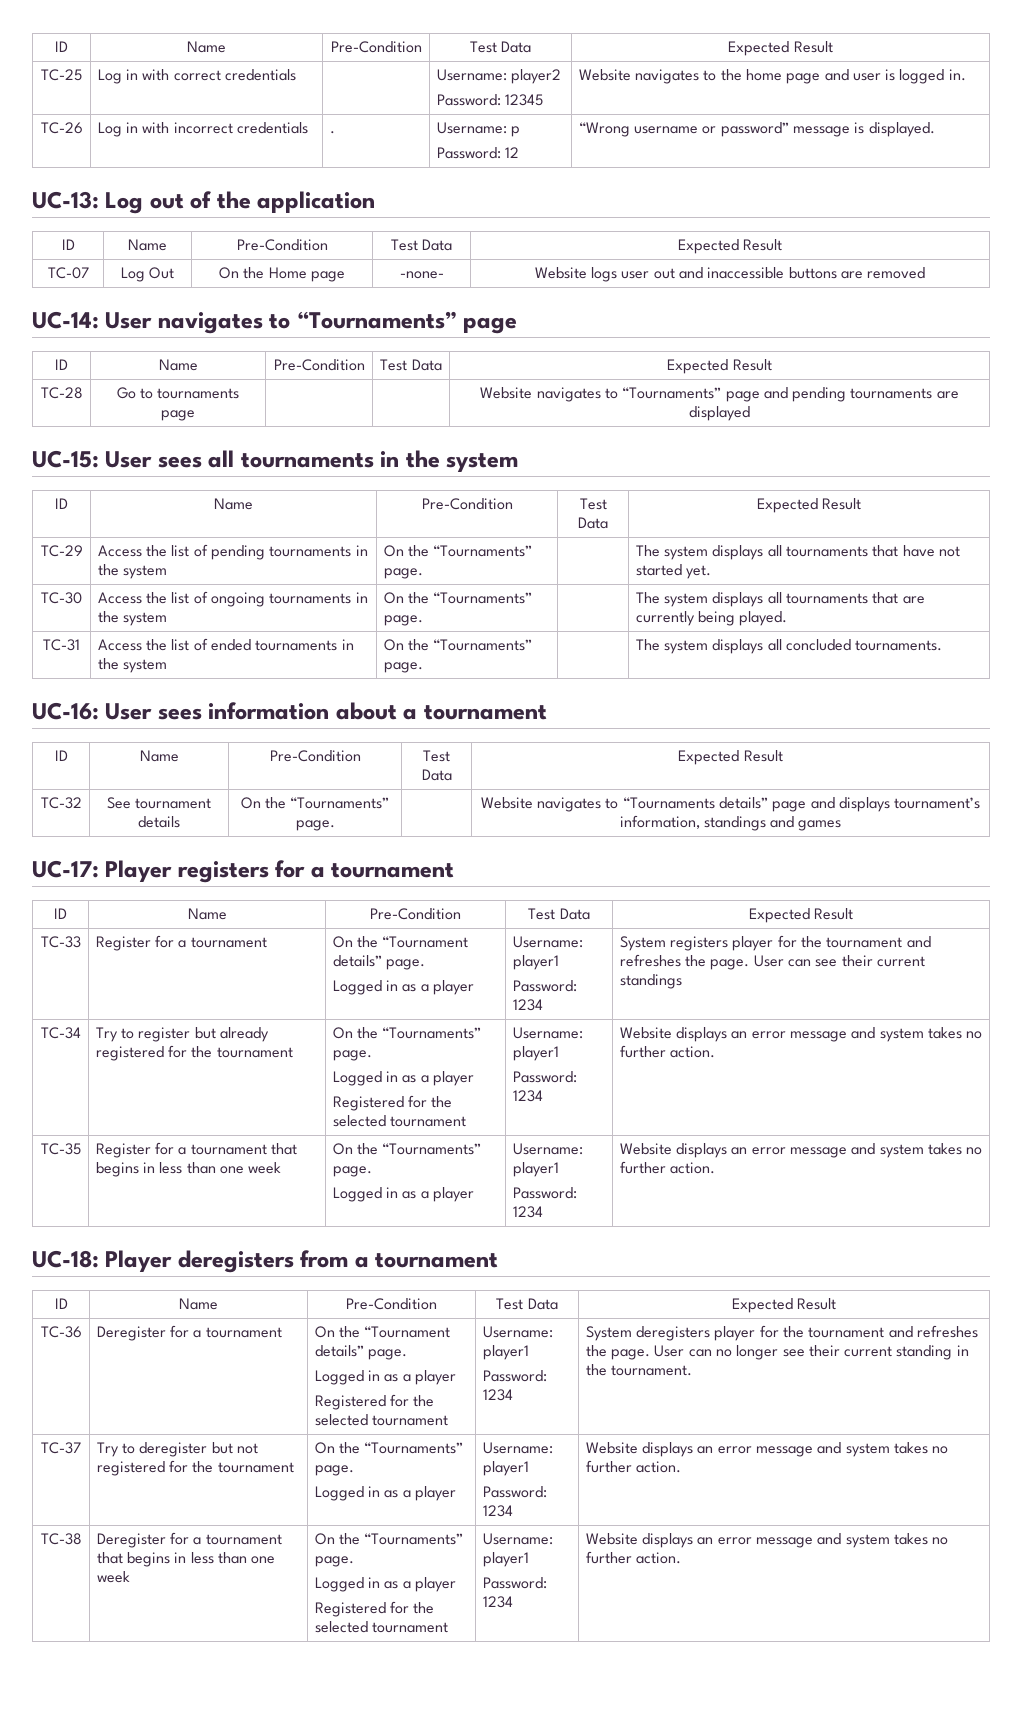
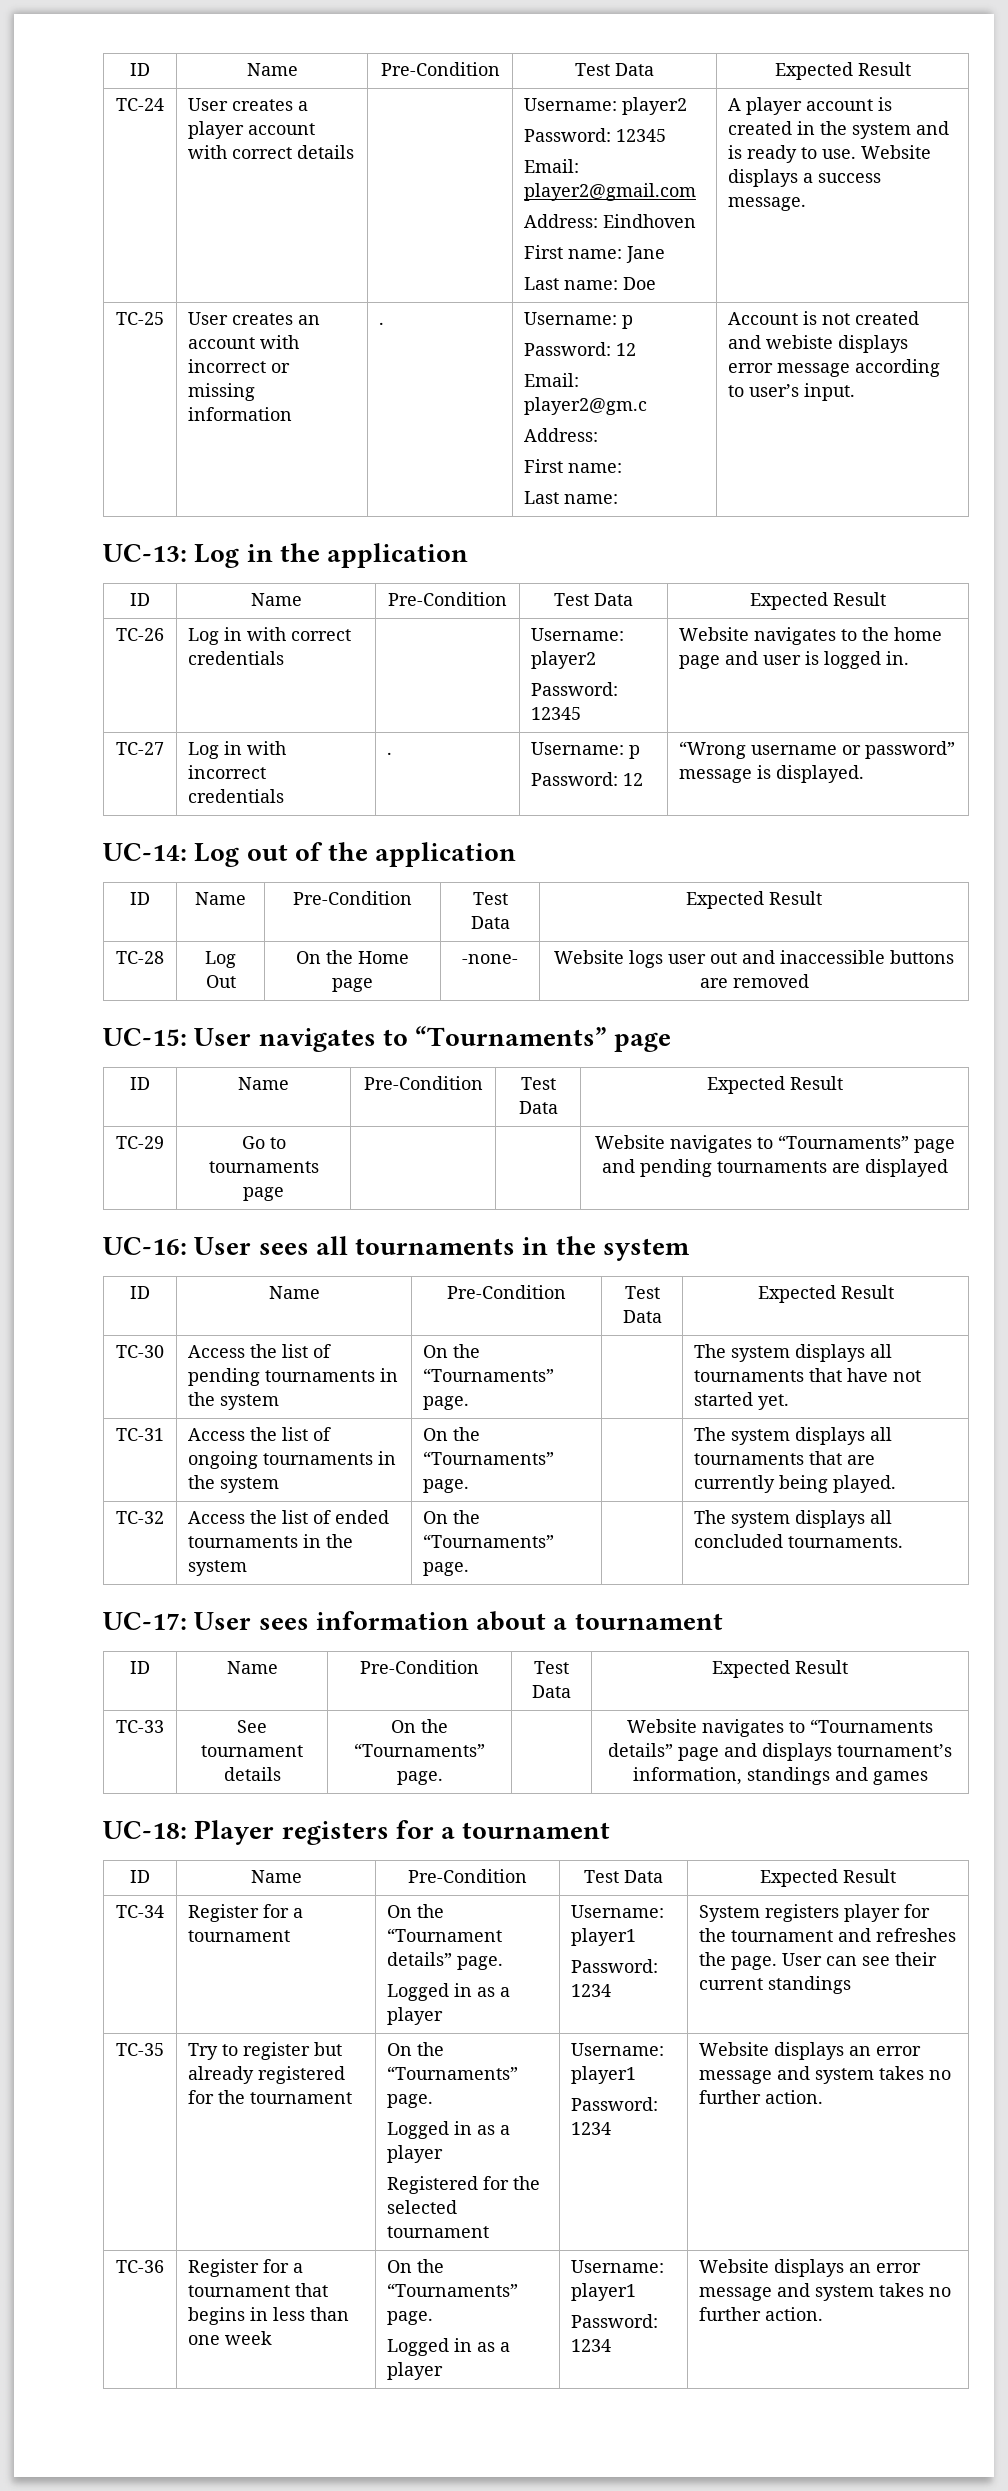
[55,41,68,52] [187,41,226,53] [330,41,422,53] [469,41,532,53] [728,41,833,56] [41,69,82,81] ID | Name | Pre-Condition | Test Data | Expected Result // TC-25 -> [130,63,150,76] [246,63,298,76] [380,62,500,76] [575,63,654,76] [774,62,911,80] [116,98,164,111] [188,98,309,111] [188,121,316,139] [188,145,355,159] [524,97,688,115] [524,128,667,142] [524,159,580,173] [524,183,697,201] [524,214,697,228] [524,245,666,263] [524,277,657,290] [728,97,893,115] [728,121,950,139] [728,145,932,163] [728,169,882,187] [728,197,807,211] [116,312,164,325] [188,312,321,325] [188,335,300,349] [188,359,291,373] [188,383,256,401] [188,407,293,421] [379,322,385,325] [524,312,634,329] [524,342,637,356] [524,373,580,387] [524,397,648,415] [524,428,599,442] [524,459,623,473] [524,491,619,504] [728,311,920,325] [728,335,909,353] [728,359,941,377] [728,383,856,401] [103,543,469,568] [130,593,150,606] [250,593,302,606] [388,592,507,606] [554,593,633,606] [750,592,886,610] [116,628,164,641] ID | Name | Pre-Condition | Test Data | Expected Result // TC-24 | User creates a player account with correct details | | Username: player2 // Password: 12345 // Email: player2@gmail.com // Address: Eindhoven // First name: Jane // Last name: Doe | A player account is created in the system and is ready to use. Website displays a success message. // TC-25 | User creates an account with incorrect or missing information | . | Username: p // Password: 12 // Email: player2@gm.c // Address: // First name: // Last name: | Account is not created and webiste displays error message according to user’s input. // UC-13: Log in the application // ID | Name | Pre-Condition | Test Data | Expected Result // TC-26
[40,122,83,134] TC-26 -> [116,742,164,755] TC-27
[32,191,99,209] UC-13: -> [103,843,187,861] UC-14:
[47,267,89,279] TC-07 -> [116,951,164,964] TC-28
[32,311,99,329] UC-14: -> [103,1028,187,1046] UC-15:
[40,387,83,399] TC-28 -> [116,1136,164,1149] TC-29
[32,450,99,468] UC-15: -> [103,1237,187,1255] UC-16:
[40,545,83,557] TC-29 -> [116,1345,164,1358] TC-30
[41,592,82,604] TC-30 -> [116,1428,164,1441] TC-31
[43,639,80,651] TC-31 -> [116,1511,164,1524] TC-32
[32,702,99,720] UC-16: -> [103,1612,187,1630] UC-17:
[40,797,82,809] TC-32 -> [116,1720,164,1733] TC-33
[32,860,99,878] UC-17: -> [103,1821,187,1839] UC-18:
[40,936,81,948] TC-33 -> [116,1905,164,1918] TC-34
[40,1027,81,1039] TC-34 -> [116,2043,164,2056] TC-35
[40,1143,81,1155] TC-35 -> [116,2260,164,2273] TC-36
[32,1250,499,1273] [54,1298,68,1309] [179,1298,218,1310] [346,1298,438,1310] [496,1298,558,1310] [731,1298,837,1313] [40,1326,82,1338] [96,1325,282,1341] [314,1326,451,1338] [314,1345,407,1360] [314,1370,456,1385] [314,1394,435,1410] [314,1414,448,1426] [482,1326,553,1338] [482,1345,529,1360] [482,1370,547,1382] [482,1389,513,1401] [585,1325,978,1341] [585,1345,969,1360] [585,1364,692,1376] [41,1442,81,1454] [96,1442,258,1457] [96,1460,294,1476] [314,1442,464,1454] [314,1465,354,1476] [314,1486,456,1501] [482,1442,553,1454] [482,1461,529,1476] [482,1486,547,1498] [482,1505,513,1517] [585,1442,949,1457] [585,1460,681,1473] [40,1533,82,1545] [96,1532,282,1548] [96,1552,276,1567] [96,1571,130,1583] [314,1533,464,1545] [314,1556,354,1567] [314,1577,456,1592] [314,1601,435,1617] [314,1621,448,1633] [482,1533,553,1545] [482,1552,529,1567] [482,1577,547,1589] [482,1596,513,1608] [585,1533,949,1548] [585,1551,681,1564] // UC-18: Player deregisters from a tournament // ID | Name | Pre-Condition | Test Data | Expected Result // TC-36 | Deregister for a tournament | On the “Tournament details” page. // Logged in as a player // Registered for the selected tournament | Username: player1 // Password: 1234 | System deregisters player for the tournament and refreshes the page. User can no longer see their current standing in the tournament. // TC-37 | Try to deregister but not registered for the tournament | On the “Tournaments” page. // Logged in as a player | Username: player1 // Password: 1234 | Website displays an error message and system takes no further action. // TC-38 | Deregister for a tournament that begins in less than one week | On the “Tournaments” page. // Logged in as a player // Registered for the selected tournament | Username: player1 // Password: 1234 | Website displays an error message and system takes no further action. -> (824, 2314) none

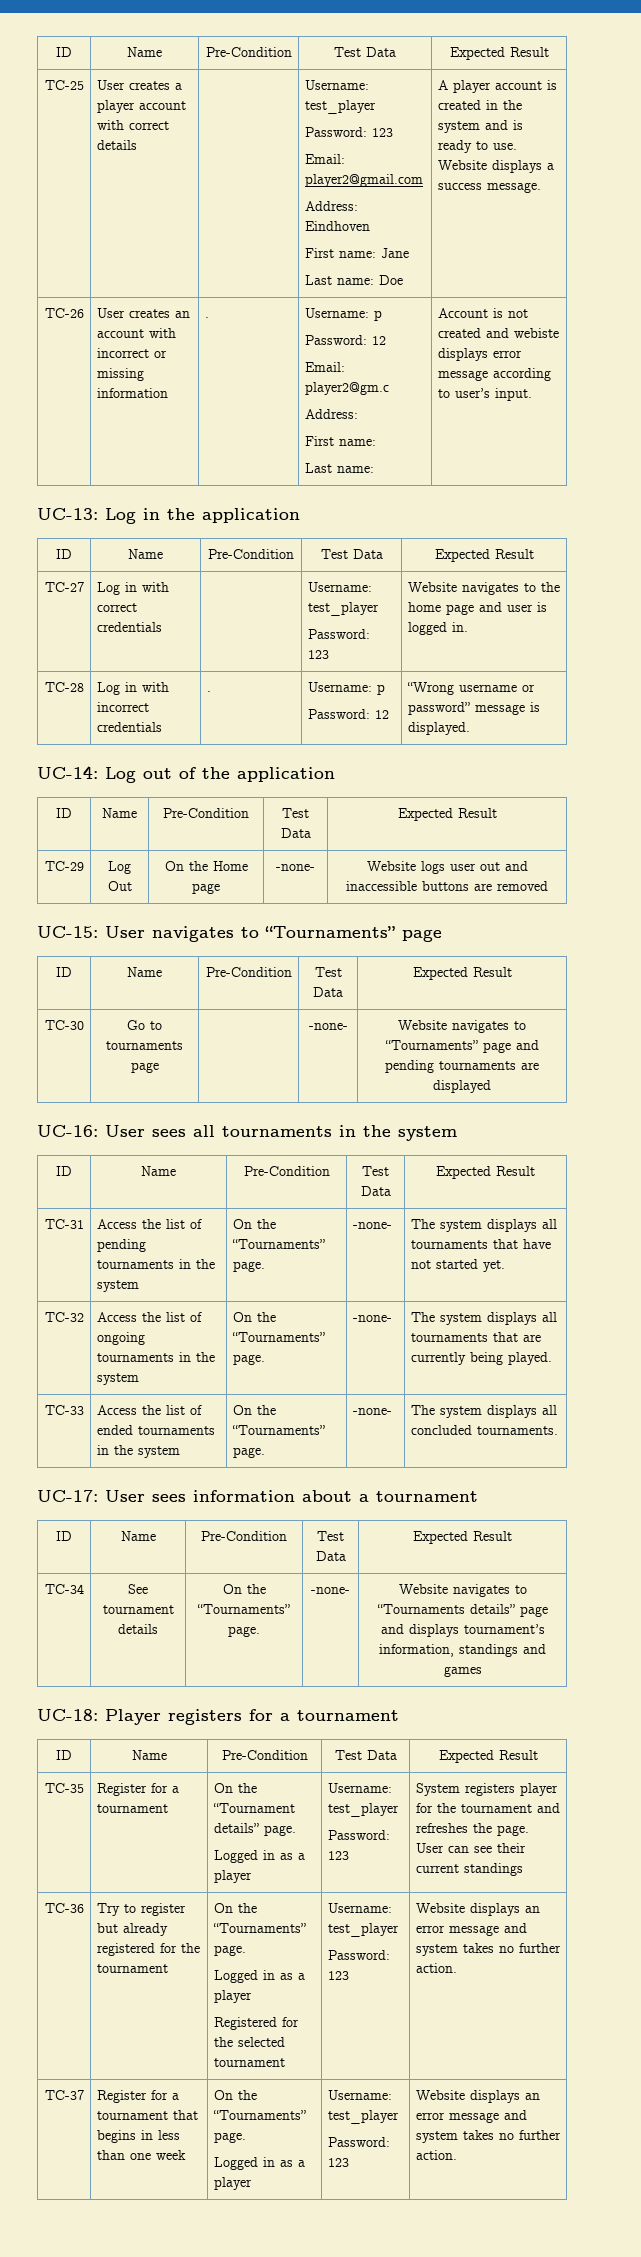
[130,63,150,76] [246,63,298,76] [380,62,500,76] [575,63,654,76] [774,62,911,80] [116,98,164,111] ID | Name | Pre-Condition | Test Data | Expected Result // TC-24 -> [56,47,72,57] [127,47,162,57] [205,47,292,57] [334,47,396,57] [449,47,549,60] [44,80,84,90] ID | Name | Pre-Condition | Test Data | Expected Result // TC-25
[622,97,688,115] [524,128,667,142] player2 // Password: 12345 -> [304,100,376,114] [304,127,393,137] test_player // Password: 123
[116,312,164,325] TC-25 -> [44,308,84,318] TC-26
[116,628,164,641] TC-26 -> [44,582,84,592] TC-27
[531,651,597,669] [531,682,619,696] [531,707,582,720] player2 // Password: 12345 -> [307,602,379,616] [307,629,370,639] [307,650,329,659] test_player // Password: 123
[116,742,164,755] TC-27 -> [44,682,84,692] TC-28
[116,951,164,964] TC-28 -> [44,861,84,871] TC-29
[116,1136,164,1149] TC-29 -> [44,1020,84,1030] TC-30
(284, 1194) none -> [308,1023,348,1030] -none-
[116,1345,164,1358] TC-30 -> [44,1219,84,1229] TC-31
(470, 1403) none -> [352,1222,392,1229] -none-
[116,1428,164,1441] TC-31 -> [44,1312,84,1322] TC-32
(470, 1486) none -> [352,1315,392,1322] -none-
[116,1511,164,1524] TC-32 -> [44,1405,84,1415] TC-33
(470, 1569) none -> [352,1408,392,1415] -none-
[116,1720,164,1733] TC-33 -> [44,1584,84,1594] TC-34
(443, 1778) none -> [311,1587,350,1594] -none-
[116,1905,164,1918] TC-34 -> [44,1783,84,1793] TC-35
[571,1928,637,1946] [571,1959,659,1973] [571,1984,612,1997] player1 // Password: 1234 -> [327,1803,399,1817] [327,1830,390,1840] [327,1851,349,1860] test_player // Password: 123
[116,2043,164,2056] TC-35 -> [44,1903,84,1913] TC-36
[571,2066,637,2084] [571,2097,659,2111] [571,2122,612,2135] player1 // Password: 1234 -> [327,1923,399,1937] [327,1950,390,1960] [327,1971,349,1980] test_player // Password: 123
[116,2260,164,2273] TC-36 -> [44,2090,84,2100] TC-37
[571,2283,637,2301] [571,2314,659,2328] [571,2339,612,2352] player1 // Password: 1234 -> [327,2110,399,2124] [327,2137,390,2147] [327,2158,349,2167] test_player // Password: 123

